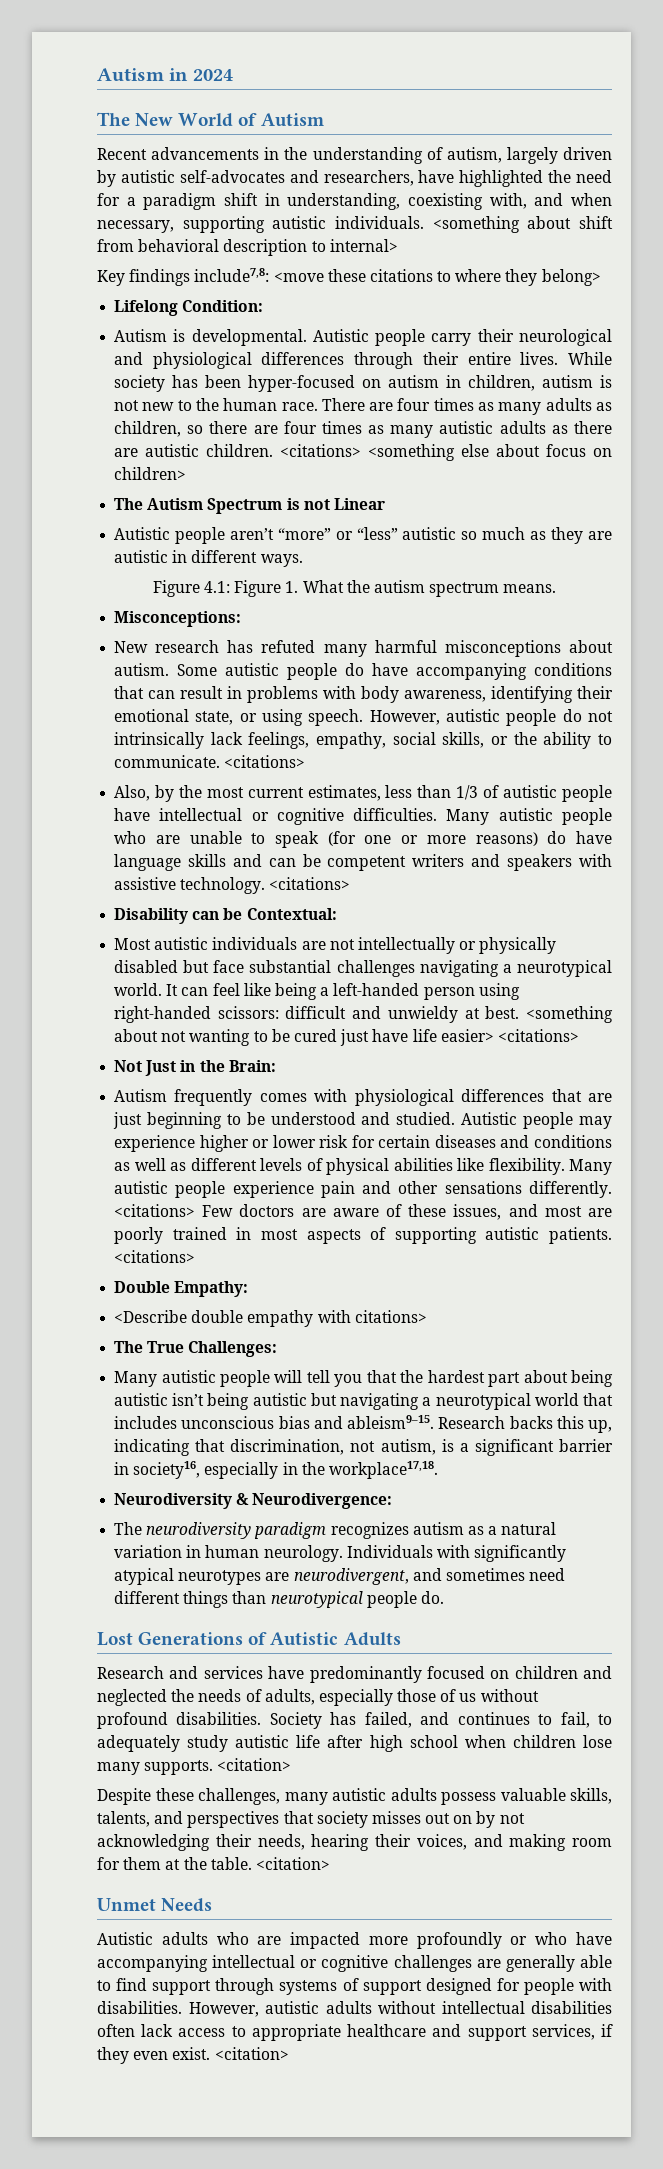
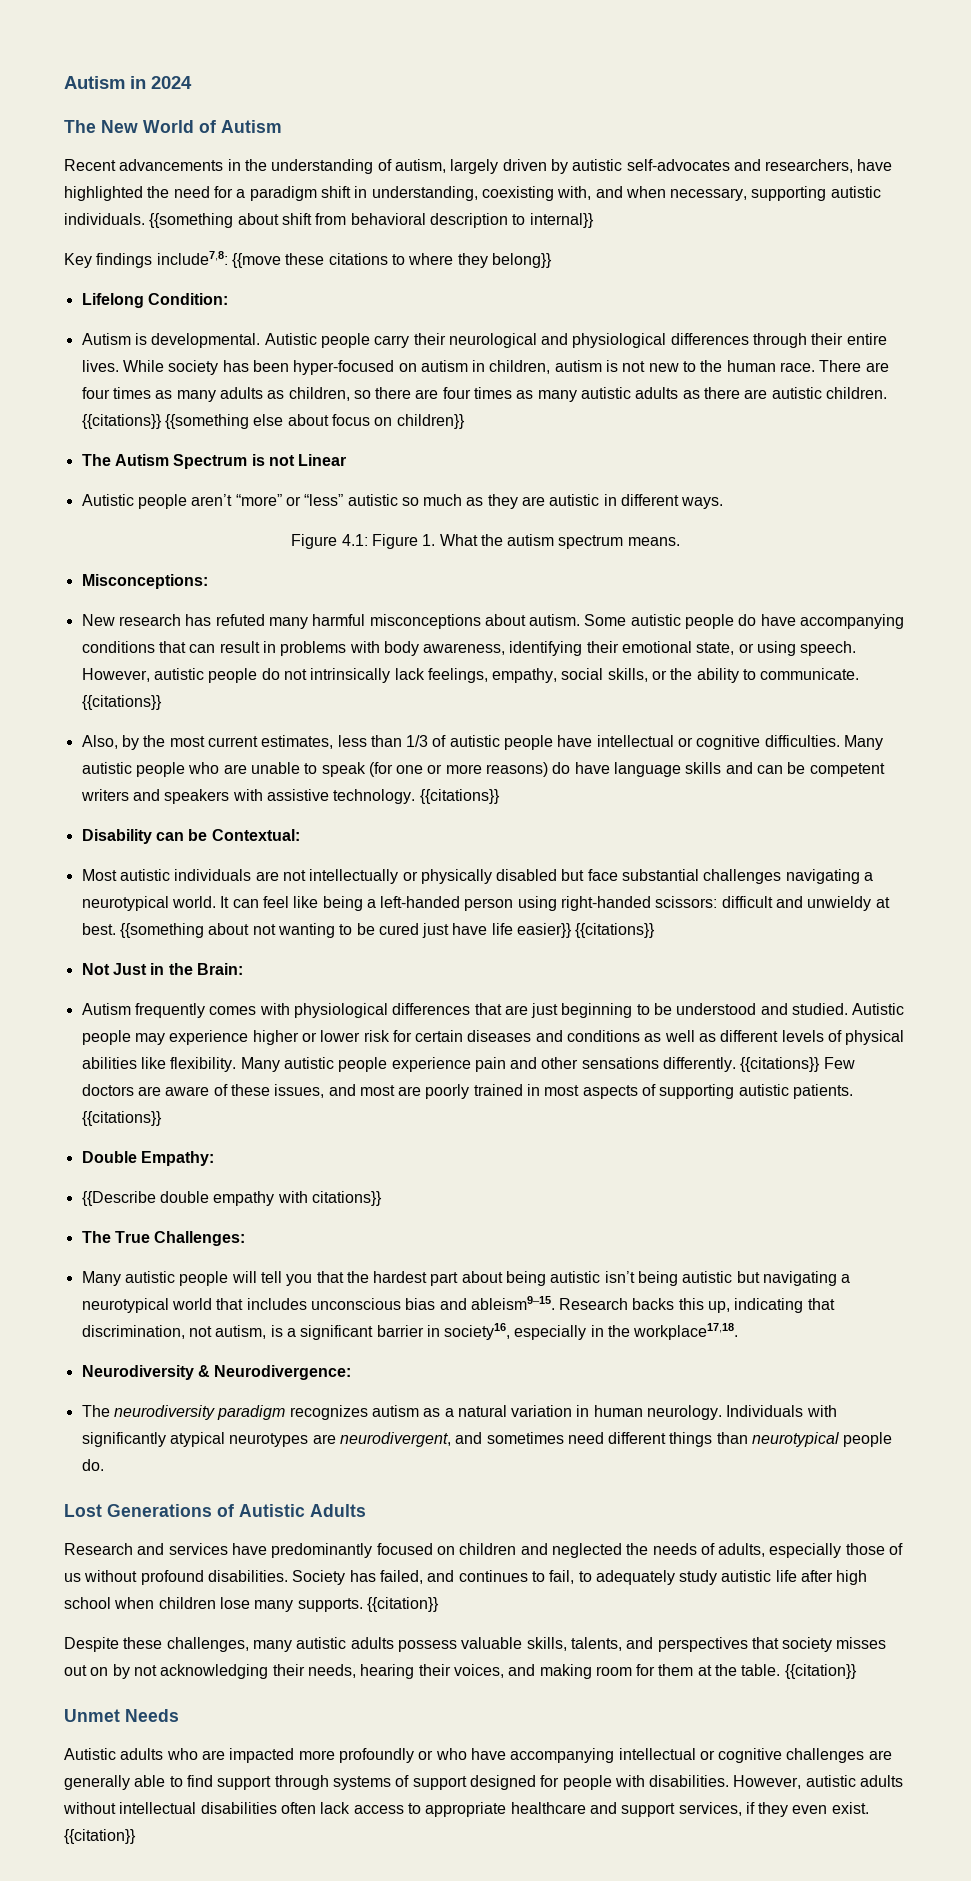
[432,216,520,233] <something -> [149,213,234,228] {{something
[329,239,398,252] internal> -> [529,213,594,228] internal}}
[273,272,324,282] <move -> [231,253,281,268] {{move
[541,269,601,286] belong> -> [491,253,552,268] belong}}
[280,444,456,461] <citations> <something -> [81,414,249,429] {{citations}} {{something
[114,467,187,480] children> -> [396,414,465,429] children}}
[224,755,306,768] <citations> -> [81,695,162,710] {{citations}}
[269,877,351,890] <citations> -> [419,789,500,804] {{citations}}
[526,1006,613,1023] <something -> [119,923,204,938] {{something
[440,1029,579,1042] easier> <citations> -> [517,923,656,938] easier}} {{citations}}
[114,1204,196,1217] <citations> -> [740,1057,821,1072] {{citations}}
[114,1250,196,1263] <citations> -> [81,1111,162,1126] {{citations}}
[114,1310,188,1323] <Describe -> [81,1191,156,1206] {{Describe
[354,1310,427,1323] citations> -> [311,1191,382,1206] citations}}
[217,1758,292,1771] <citation> -> [366,1597,439,1612] {{citation}}
[255,1857,330,1870] <citation> -> [784,1664,857,1679] {{citation}}
[214,2047,289,2060] <citation> -> [64,1829,136,1844] {{citation}}

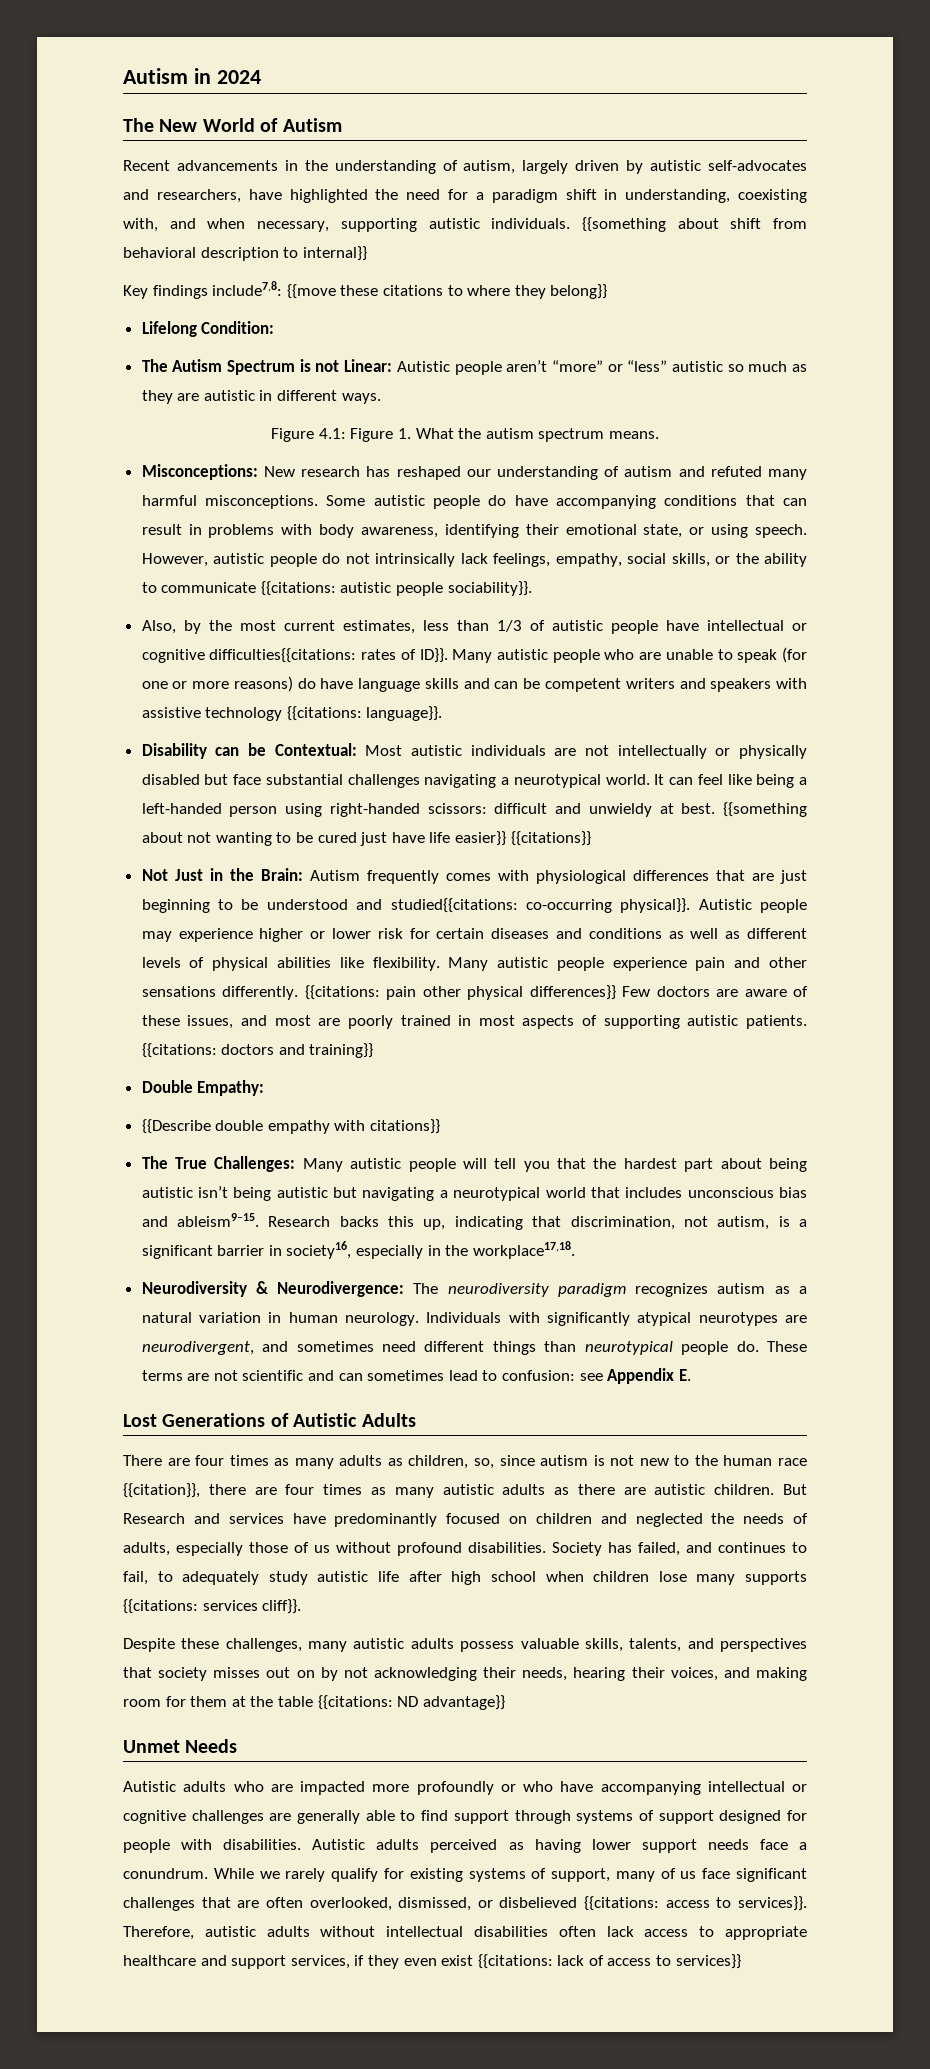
[81,333,887,348] [81,360,889,375] [81,387,888,402] [81,414,465,429] // Autism is developmental. Autistic people carry their neurological and physiological differences through their entire lives. While society has been hyper-focused on autism in children, autism is not new to the human race. There are four times as many adults as children, so there are four times as many autistic adults as there are autistic children. {{citations}} {{something else about focus on children}} -> (275, 327) none
[298,454,347,466] Linear // -> [344,359,393,372] Linear:
(208, 581) // -> (258, 472) none
[215,614,581,629] refuted many harmful misconceptions about autism. -> [396,466,807,480] [141,495,319,509] reshaped our understanding of autism and refuted many harmful misconceptions.
[760,668,860,680] [81,695,162,710] communicate. {{citations}} -> [161,581,532,596] communicate {{citations: autistic people sociability}}.
[764,735,840,747] difficulties. -> [209,648,448,663] difficulties{{citations: rates of ID}}.
[333,789,500,804] technology. {{citations}} -> [205,706,443,721] technology {{citations: language}}.
(300, 835) // -> (357, 749) none
(243, 969) // -> (303, 874) none
[792,1003,849,1015] studied. -> [390,898,691,913] studied{{citations: co-occurring physical}}.
[740,1057,821,1072] {{citations}} -> [304,985,616,1000] {{citations: pain other physical differences}}
[81,1111,162,1126] {{citations}} -> [141,1043,374,1058] {{citations: doctors and training}}
(246, 1238) // -> (296, 1164) none
(352, 1372) // -> (405, 1289) none
(104, 1465) none -> [766,1341,807,1352] [141,1368,691,1384] These terms are not scientific and can sometimes lead to confusion: see Appendix E.
(366, 1510) none -> [123,1455,807,1469] [123,1483,808,1498] There are four times as many adults as children, so, since autism is not new to the human race {{citation}}, there are four times as many autistic adults as there are autistic children. But
[297,1597,439,1612] supports. {{citation}} -> [744,1571,807,1585] [123,1599,302,1614] supports {{citations: services cliff}}.
[741,1664,857,1679] table. {{citation}} -> [277,1695,505,1710] table {{citations: ND advantage}}
[733,1775,802,1789] However, -> [312,1839,807,1853] [123,1868,808,1882] [123,1896,807,1911] [123,1926,194,1940] Autistic adults perceived as having lower support needs face a conundrum. While we rarely qualify for existing systems of support, many of us face significant challenges that are often overlooked, dismissed, or disbelieved {{citations: access to services}}. Therefore,
[831,1802,869,1814] [64,1829,136,1844] exist. {{citation}} -> [441,1954,741,1969] exist {{citations: lack of access to services}}

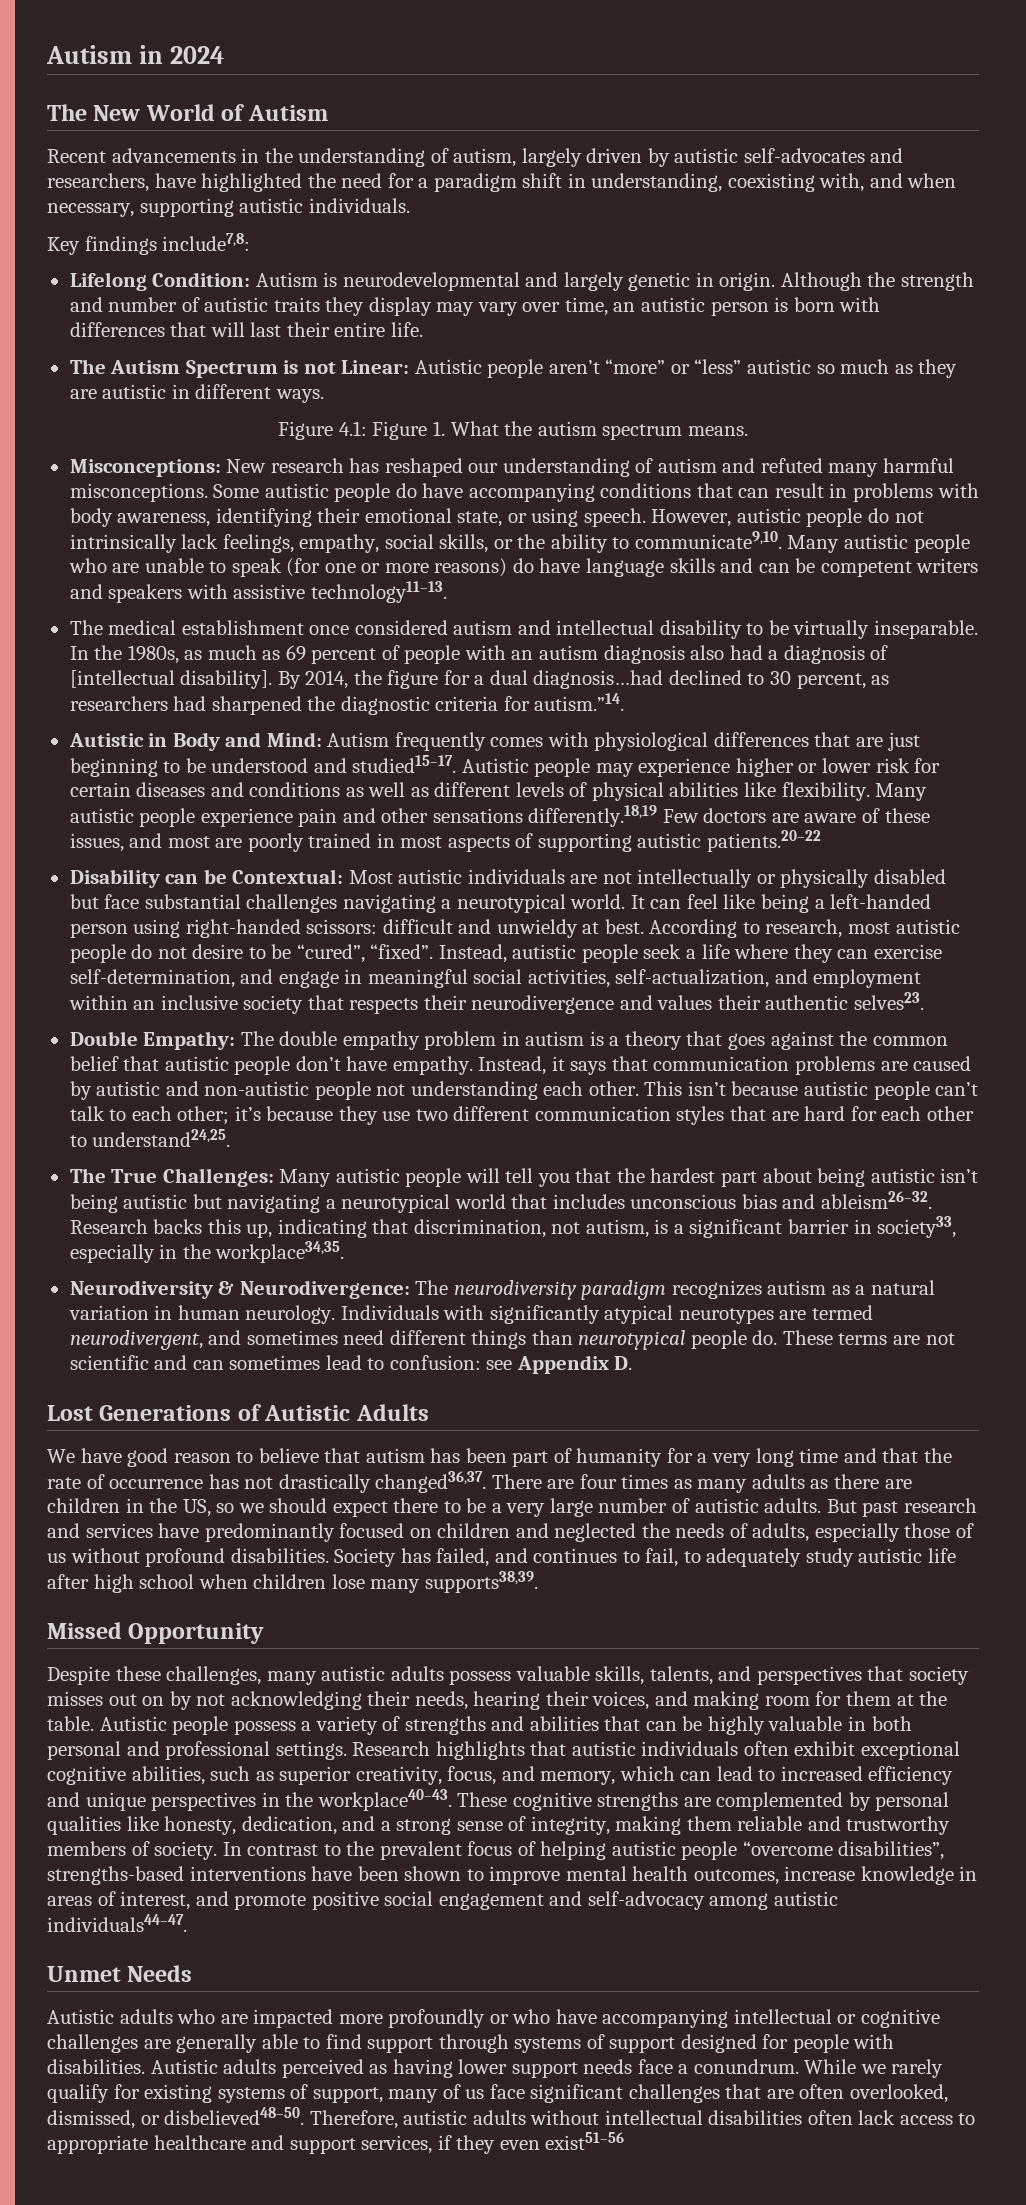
[581,217,808,232] [123,246,367,261] [123,281,608,299] [141,321,275,337] {{something about shift from behavioral description to internal}} // Key findings include7,8: {{move these citations to where they belong}} // Lifelong Condition: -> [47,233,251,255] [69,272,974,291] [69,297,881,316] [69,322,423,337] // Key findings include7,8: // Lifelong Condition: Autism is neurodevelopmental and largely genetic in origin. Although the strength and number of autistic traits they display may vary over time, an autistic person is born with differences that will last their entire life.
[161,581,532,596] [141,620,807,634] [141,648,448,663] communicate {{citations: autistic people sociability}}. // Also, by the most current estimates, less than 1/3 of autistic people have intellectual or cognitive difficulties{{citations: rates of ID}}. -> [634,531,782,549] communicate9,10.
[205,706,443,721] technology {{citations: language}}. -> [310,581,447,603] [69,620,978,639] [69,645,889,664] [69,670,890,689] [69,693,625,715] [68,732,920,751] [69,755,941,777] [69,782,928,801] [69,805,930,827] [69,830,821,852] technology11–13. // The medical establishment once considered autism and intellectual disability to be virtually inseparable. In the 1980s, as much as 69 percent of people with an autism diagnosis also had a diagnosis of [intellectual disability]. By 2014, the figure for a dual diagnosis…had declined to 30 percent, as researchers had sharpened the diagnostic criteria for autism.”14. // Autistic in Body and Mind: Autism frequently comes with physiological differences that are just beginning to be understood and studied15–17. Autistic people may experience higher or lower risk for certain diseases and conditions as well as different levels of physical abilities like flexibility. Many autistic people experience pain and other sensations differently.18,19 Few doctors are aware of these issues, and most are poorly trained in most aspects of supporting autistic patients.20–22
[723,802,808,817] [141,831,591,846] [141,868,807,884] [141,898,807,913] [141,928,807,942] [141,957,807,971] [141,985,809,1000] [141,1015,807,1029] [141,1043,374,1058] {{something about not wanting to be cured just have life easier}} {{citations}} // Not Just in the Brain: Autism frequently comes with physiological differences that are just beginning to be understood and studied{{citations: co-occurring physical}}. Autistic people may experience higher or lower risk for certain diseases and conditions as well as different levels of physical abilities like flexibility. Many autistic people experience pain and other sensations differently. {{citations: pain other physical differences}} Few doctors are aware of these issues, and most are poorly trained in most aspects of supporting autistic patients. {{citations: doctors and training}} -> [649,919,960,938] [69,944,942,963] [69,969,922,988] [68,992,924,1014] According to research, most autistic people do not desire to be “cured”, “fixed”. Instead, autistic people seek a life where they can exercise self-determination, and engage in meaningful social activities, self-actualization, and employment within an inclusive society that respects their neurodivergence and values their authentic selves23.
[141,1119,211,1134] // {{Describe -> [240,1031,274,1046] The
[334,1119,441,1134] with citations}} -> [424,1031,948,1050] [69,1056,972,1075] [69,1081,979,1100] [69,1106,974,1125] [69,1129,231,1147] problem in autism is a theory that goes against the common belief that autistic people don’t have empathy. Instead, it says that communication problems are caused by autistic and non-autistic people not understanding each other. This isn’t because autistic people can’t talk to each other; it’s because they use two different communication styles that are hard for each other to understand24,25.
[177,1213,260,1227] ableism9–15. -> [820,1191,932,1209] ableism26–32.
[286,1241,352,1259] society16, -> [877,1216,957,1238] society33,
[472,1241,575,1259] workplace17,18. -> [215,1241,345,1263] workplace34,35.
(807, 1319) none -> [811,1305,873,1320] termed
[678,1369,691,1381] E. -> [614,1356,633,1370] D.
(416, 1420) none -> [47,1448,952,1467] [47,1471,487,1493] We have good reason to believe that autism has been part of humanity for a very long time and that the rate of occurrence has not drastically changed36,37.
[408,1455,807,1469] [123,1483,808,1498] [123,1513,185,1524] children, so, since autism is not new to the human race {{citation}}, there are four times as many autistic adults as there are autistic children. But Research -> [834,1474,912,1489] [47,1498,977,1517] there are children in the US, so we should expect there to be a very large number of autistic adults. But past research
[744,1571,807,1585] [123,1599,302,1614] supports {{citations: services cliff}}. -> [424,1571,538,1593] [47,1622,265,1644] supports38,39. // Missed Opportunity
[277,1695,505,1710] table {{citations: ND advantage}} -> [47,1716,912,1735] [47,1741,960,1760] [47,1766,954,1785] [47,1789,950,1811] [47,1816,951,1835] [47,1841,945,1860] [47,1866,978,1885] [47,1891,838,1910] [47,1914,187,1932] table. Autistic people possess a variety of strengths and abilities that can be highly valuable in both personal and professional settings. Research highlights that autistic individuals often exhibit exceptional cognitive abilities, such as superior creativity, focus, and memory, which can lead to increased efficiency and unique perspectives in the workplace40–43. These cognitive strengths are complemented by personal qualities like honesty, dedication, and a strong sense of integrity, making them reliable and trustworthy members of society. In contrast to the prevalent focus of helping autistic people “overcome disabilities”, strengths-based interventions have been shown to improve mental health outcomes, increase knowledge in areas of interest, and promote positive social engagement and self-advocacy among autistic individuals44–47.
[499,1896,807,1911] disbelieved {{citations: access to services}}. -> [164,2107,305,2125] disbelieved48–50.
[441,1954,741,1969] exist {{citations: lack of access to services}} -> [545,2132,625,2150] exist51–56

